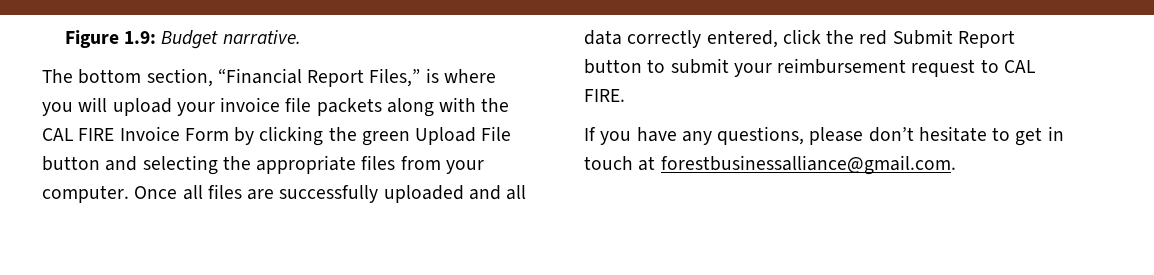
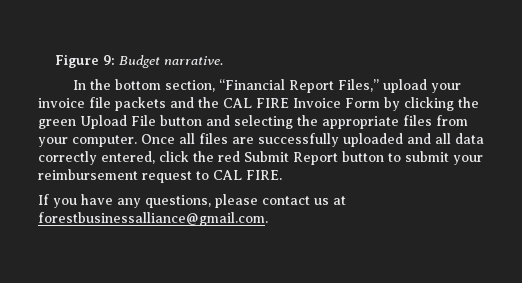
[124,31,157,44] 1.9: -> [103,55,116,65] 9:
[42,69,73,83] The -> [72,79,111,90] In the
[425,68,496,83] [42,97,108,116] is where you will -> (379, 85) none
[386,97,477,117] along with -> [170,97,194,108] and
[868,126,1064,146] [584,156,633,170] don’t hesitate to get in touch -> [262,196,329,205] contact us

